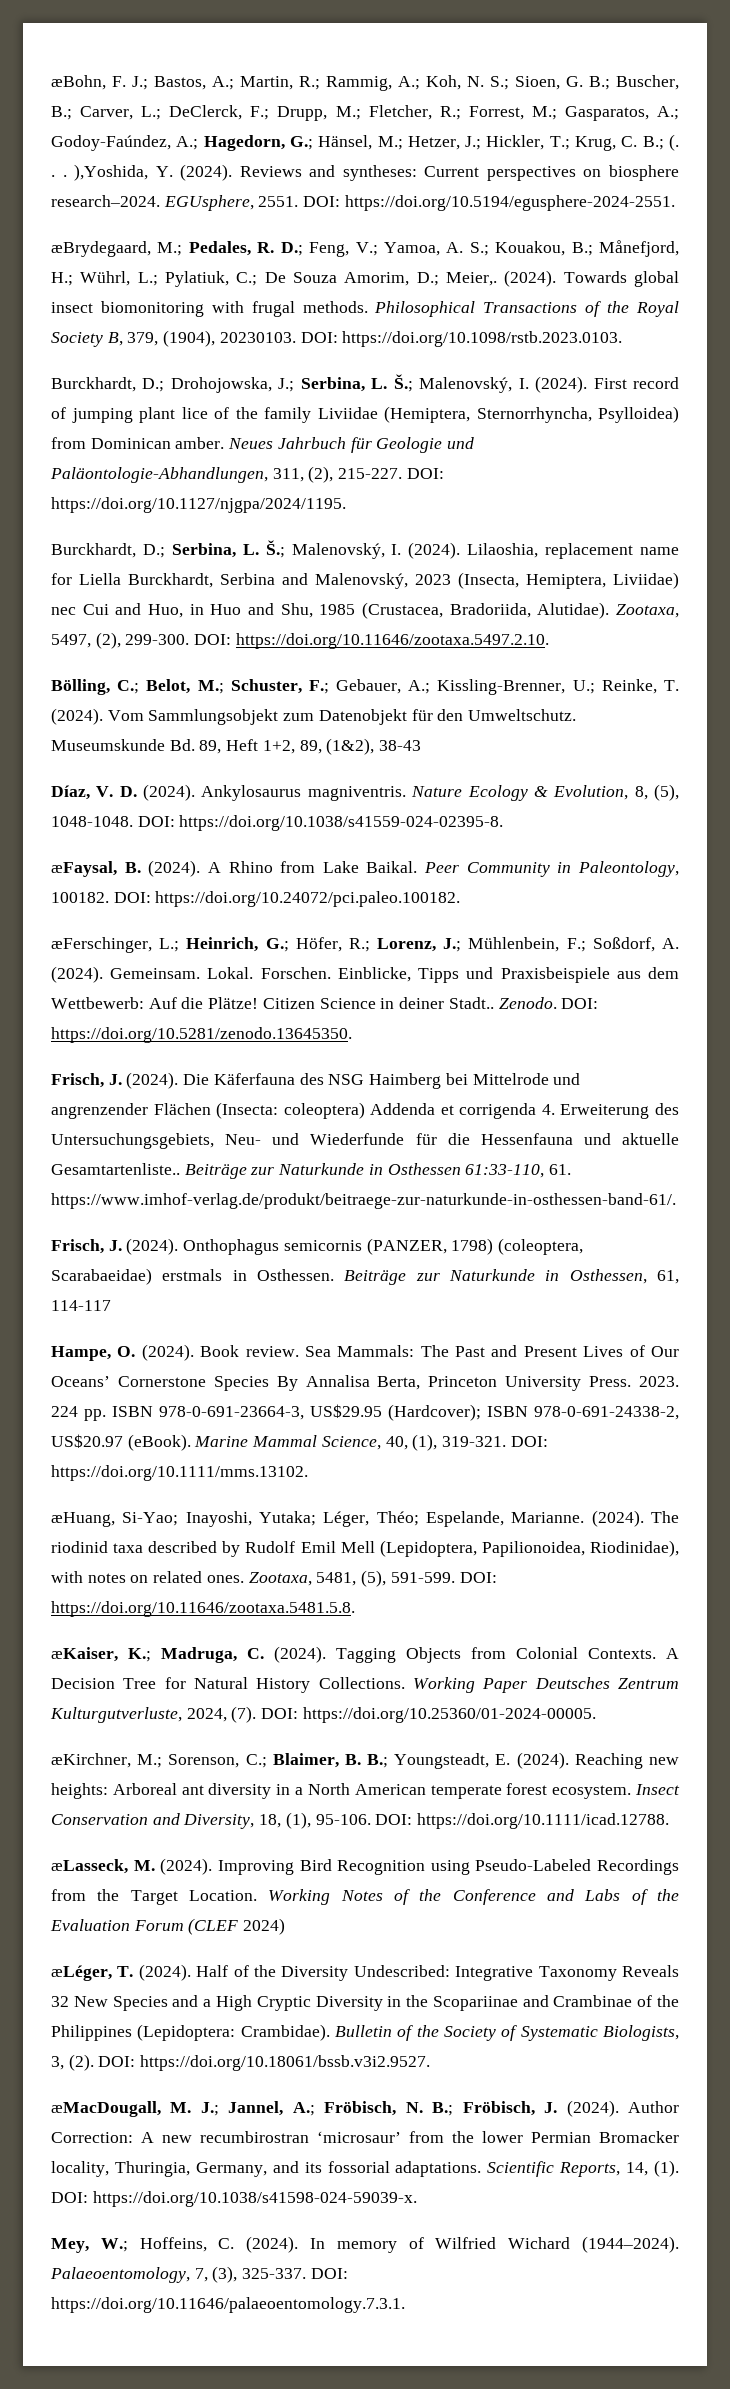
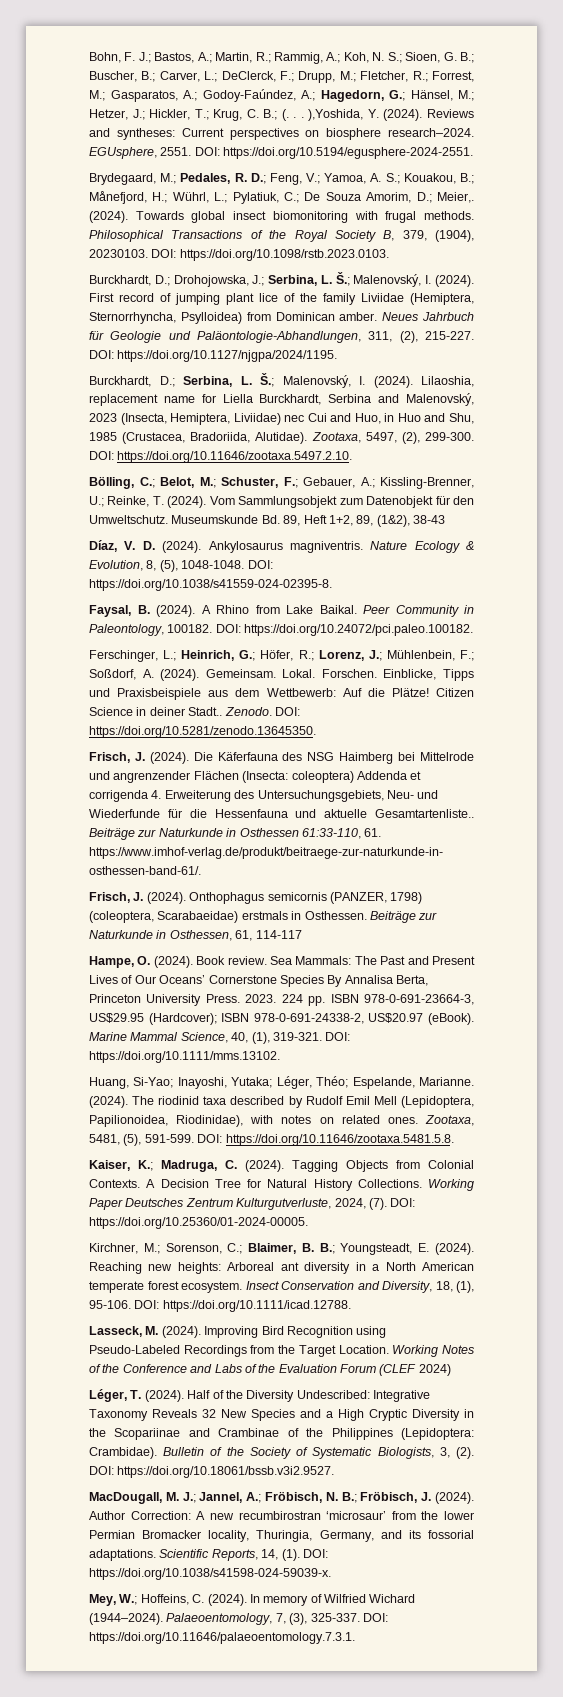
[51,75,106,90] æBohn, -> [89,52,121,63] Bohn,
[51,241,151,257] æBrydegaard, -> [89,173,156,185] Brydegaard,
[51,861,117,877] æFaysal, -> [89,605,131,617] Faysal,
[51,937,152,953] æFerschinger, -> [89,650,158,662] Ferschinger,
[51,1512,115,1527] æHuang, -> [89,1077,129,1089] Huang,
[51,1647,118,1662] æKaiser, -> [89,1160,130,1171] Kaiser,
[51,1753,131,1768] æKirchner, -> [89,1243,138,1254] Kirchner,
[51,1859,128,1874] æLasseck, -> [89,1326,142,1337] Lasseck,
[51,1965,112,1981] æLéger, -> [89,1389,127,1402] Léger,
[51,2101,161,2117] æMacDougall, -> [89,1492,162,1504] MacDougall,

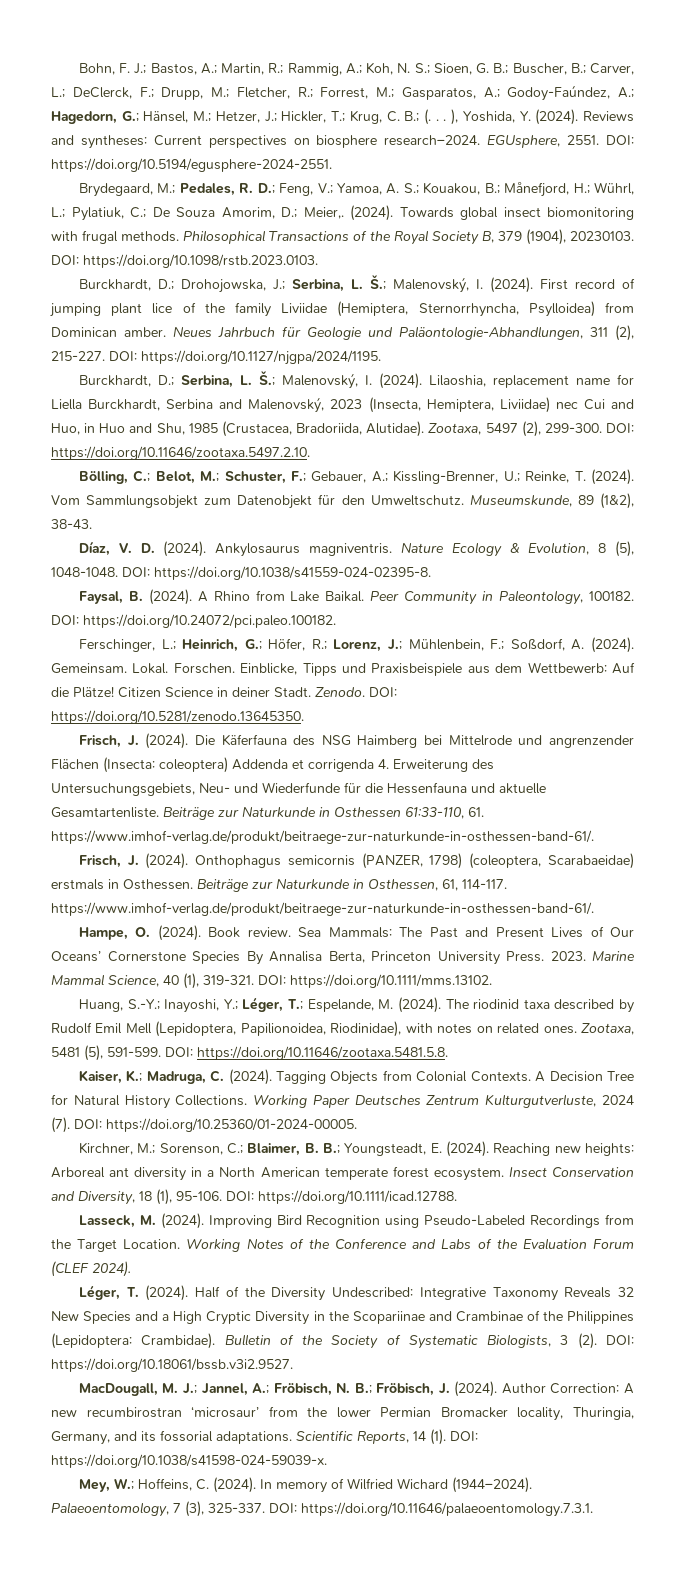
[308,109,364,121] ),Yoshida, -> [451,109,515,125] ), Yoshida,
[402,230,427,241] 379, -> [498,231,522,241] 379
[368,331,393,342] 311, -> [590,327,608,337] 311
[365,432,397,443] 5497, -> [485,423,518,433] 5497
[171,515,445,527] Museumskunde Bd. 89, Heft 1+2, 89, (1&2), 38-43 -> [469,493,634,509] [51,519,92,529] Museumskunde, 89 (1&2), 38-43.
[146,560,157,571] 8, -> [598,543,607,553] 8
[188,707,223,716] Stadt.. -> [274,687,311,697] Stadt.
[375,809,474,818] Gesamtartenliste.. -> [51,807,159,818] Gesamtartenliste.
[255,930,302,939] 114-117 -> [462,879,507,889] [51,902,594,916] 114-117. https://www.imhof-verlag.de/produkt/beitraege-zur-naturkunde-in-osthessen-band-61/.
[281,994,474,1006] [89,1013,474,1025] 224 pp. ISBN 978-0-691-23664-3, US$29.95 (Hardcover); ISBN 978-0-691-24338-2, US$20.97 (eBook). -> (586, 956) none
[231,1032,249,1043] 40, -> [163,975,179,985] 40
[133,1076,474,1089] Si-Yao; Inayoshi, Yutaka; Léger, Théo; Espelande, Marianne. -> [127,997,394,1013] S.-Y.; Inayoshi, Y.; Léger, T.; Espelande, M.
[89,1134,120,1145] 5481, -> [51,1047,80,1057] 5481
[334,1198,366,1209] 2024, -> [602,1095,634,1105] 2024
[435,1281,453,1292] 18, -> [139,1191,152,1201] 18
[418,1364,451,1376] 2024) -> [92,1261,131,1277] 2024).
[439,1447,450,1458] 3, -> [560,1335,569,1345] 3
[261,1549,279,1560] 14, -> [413,1431,426,1441] 14
[275,1613,286,1624] 7, -> [173,1503,181,1513] 7

